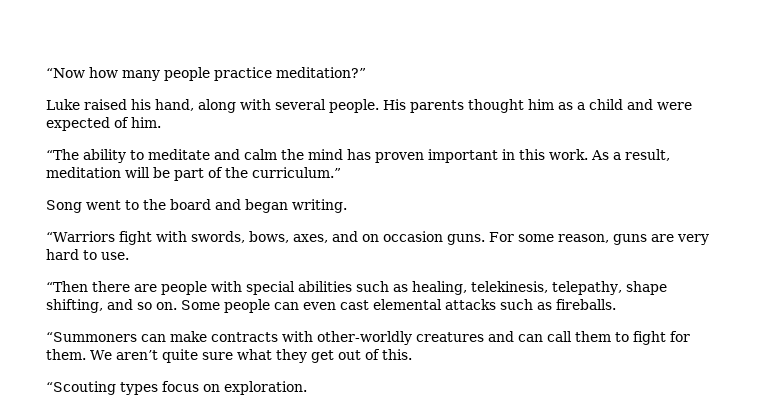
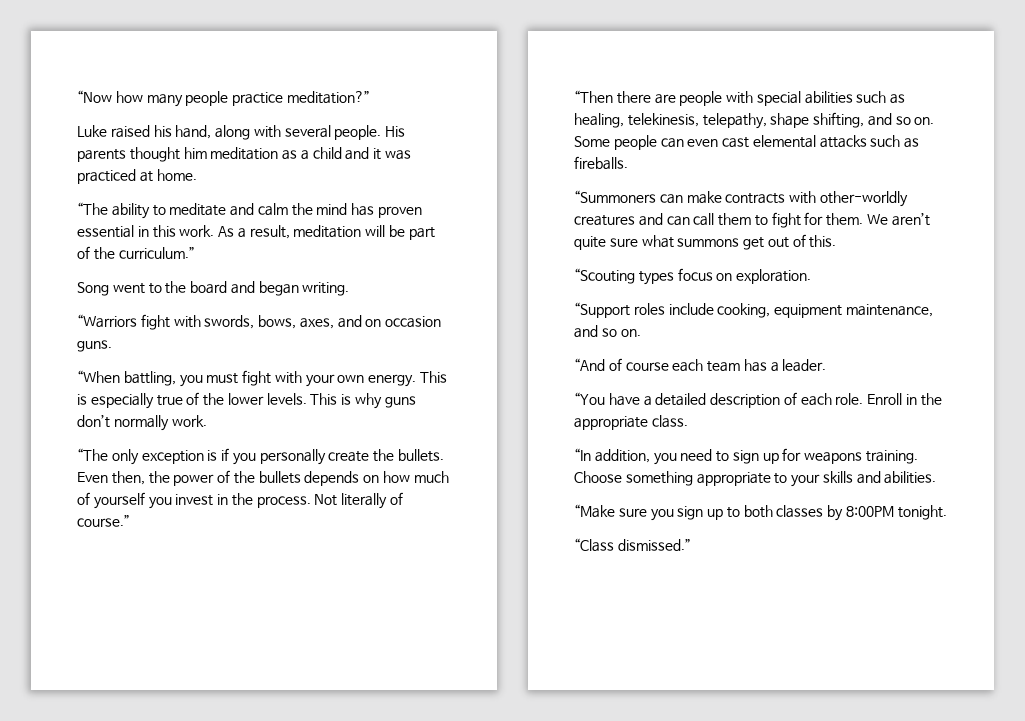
(554, 104) none -> [210,147,279,160] meditation
[657,102,692,110] [46,117,161,131] were expected of him. -> [373,148,412,160] [77,169,197,184] it was practiced at home.
[428,149,498,163] important -> [77,225,134,238] essential
[488,232,709,245] [46,249,129,260] For some reason, guns are very hard to use. -> [77,370,448,387] [77,392,416,409] [77,414,207,431] [77,448,445,465] [77,470,449,486] [77,492,404,509] [77,514,130,527] // “When battling, you must fight with your own energy. This is especially true of the lower levels. This is why guns don’t normally work. // “The only exception is if you personally create the bullets. Even then, the power of the bullets depends on how much of yourself you invest in the process. Not literally of course.”
[275,349,307,363] they -> [677,238,740,247] summons
(307, 388) none -> [574,302,933,318] [574,325,641,338] [574,358,827,372] [574,392,942,408] [574,415,688,430] [574,448,919,465] [574,471,937,487] [574,504,947,521] [574,538,691,552] // “Support roles include cooking, equipment maintenance, and so on. // “And of course each team has a leader. // “You have a detailed description of each role. Enroll in the appropriate class. // “In addition, you need to sign up for weapons training. Choose something appropriate to your skills and abilities. // “Make sure you sign up to both classes by 8:00PM tonight. // “Class dismissed.”

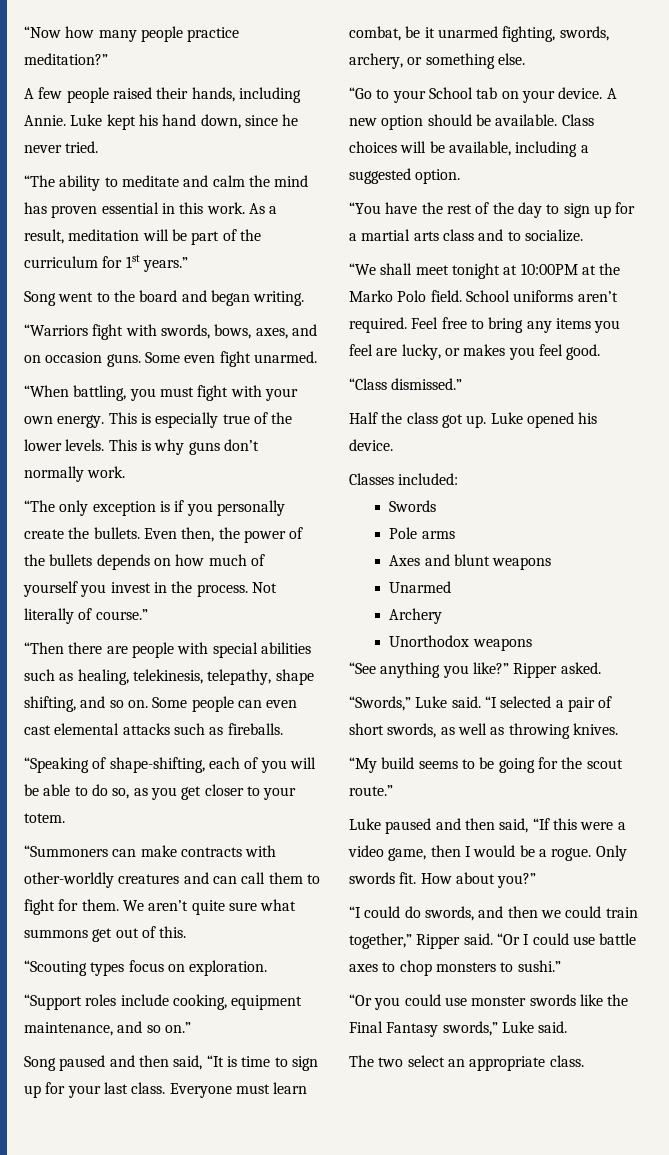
[77,125,406,140] [77,147,412,162] [77,169,197,184] Luke raised his hand, along with several people. His parents thought him meditation as a child and it was practiced at home. -> [24,87,301,103] [24,114,299,130] [24,141,99,153] A few people raised their hands, including Annie. Luke kept his hand down, since he never tried.
[118,246,195,259] curriculum.” -> [24,255,188,272] curriculum for 1st years.”
(112, 346) none -> [144,351,317,367] Some even fight unarmed.
(628, 163) none -> [24,757,316,773] [24,784,297,800] [24,813,65,823] // “Speaking of shape-shifting, each of you will be able to do so, as you get closer to your totem.
[620,329,641,337] [574,358,827,372] [574,392,942,408] [574,415,688,430] [574,448,919,465] [574,471,937,487] [574,504,947,521] [574,538,691,552] on. // “And of course each team has a leader. // “You have a detailed description of each role. Enroll in the appropriate class. // “In addition, you need to sign up for weapons training. Choose something appropriate to your skills and abilities. // “Make sure you sign up to both classes by 8:00PM tonight. // “Class dismissed.” -> [164,1022,191,1033] [24,1055,318,1071] [24,1082,308,1098] [349,26,609,42] [349,53,525,69] [349,87,617,103] [349,114,594,130] [349,141,589,157] [349,168,461,184] [349,202,636,218] [349,229,583,242] [349,263,621,279] [349,290,618,302] [349,317,621,333] [349,344,601,360] [349,378,463,390] [349,412,598,428] [349,439,393,451] [349,473,459,485] [389,500,437,512] [389,527,455,539] [389,554,552,570] [389,581,452,593] [389,608,443,624] [389,635,532,651] [349,662,601,678] [349,696,613,712] [349,723,618,739] [349,757,623,773] [349,785,393,796] [349,818,626,834] [348,845,627,861] [349,872,537,888] [349,906,638,921] [349,933,637,949] [349,960,561,976] [349,994,629,1010] [349,1021,568,1037] [349,1055,584,1071] on.” // Song paused and then said, “It is time to sign up for your last class. Everyone must learn combat, be it unarmed fighting, swords, archery, or something else. // “Go to your School tab on your device. A new option should be available. Class choices will be available, including a suggested option. // “You have the rest of the day to sign up for a martial arts class and to socialize. // “We shall meet tonight at 10:00PM at the Marko Polo field. School uniforms aren’t required. Feel free to bring any items you feel are lucky, or makes you feel good. // “Class dismissed.” // Half the class got up. Luke opened his device. // Classes included: // Swords // Pole arms // Axes and blunt weapons // Unarmed // Archery // Unorthodox weapons // “See anything you like?” Ripper asked. // “Swords,” Luke said. “I selected a pair of short swords, as well as throwing knives. // “My build seems to be going for the scout route.” // Luke paused and then said, “If this were a video game, then I would be a rogue. Only swords fit. How about you?” // “I could do swords, and then we could train together,” Ripper said. “Or I could use battle axes to chop monsters to sushi.” // “Or you could use monster swords like the Final Fantasy swords,” Luke said. // The two select an appropriate class.

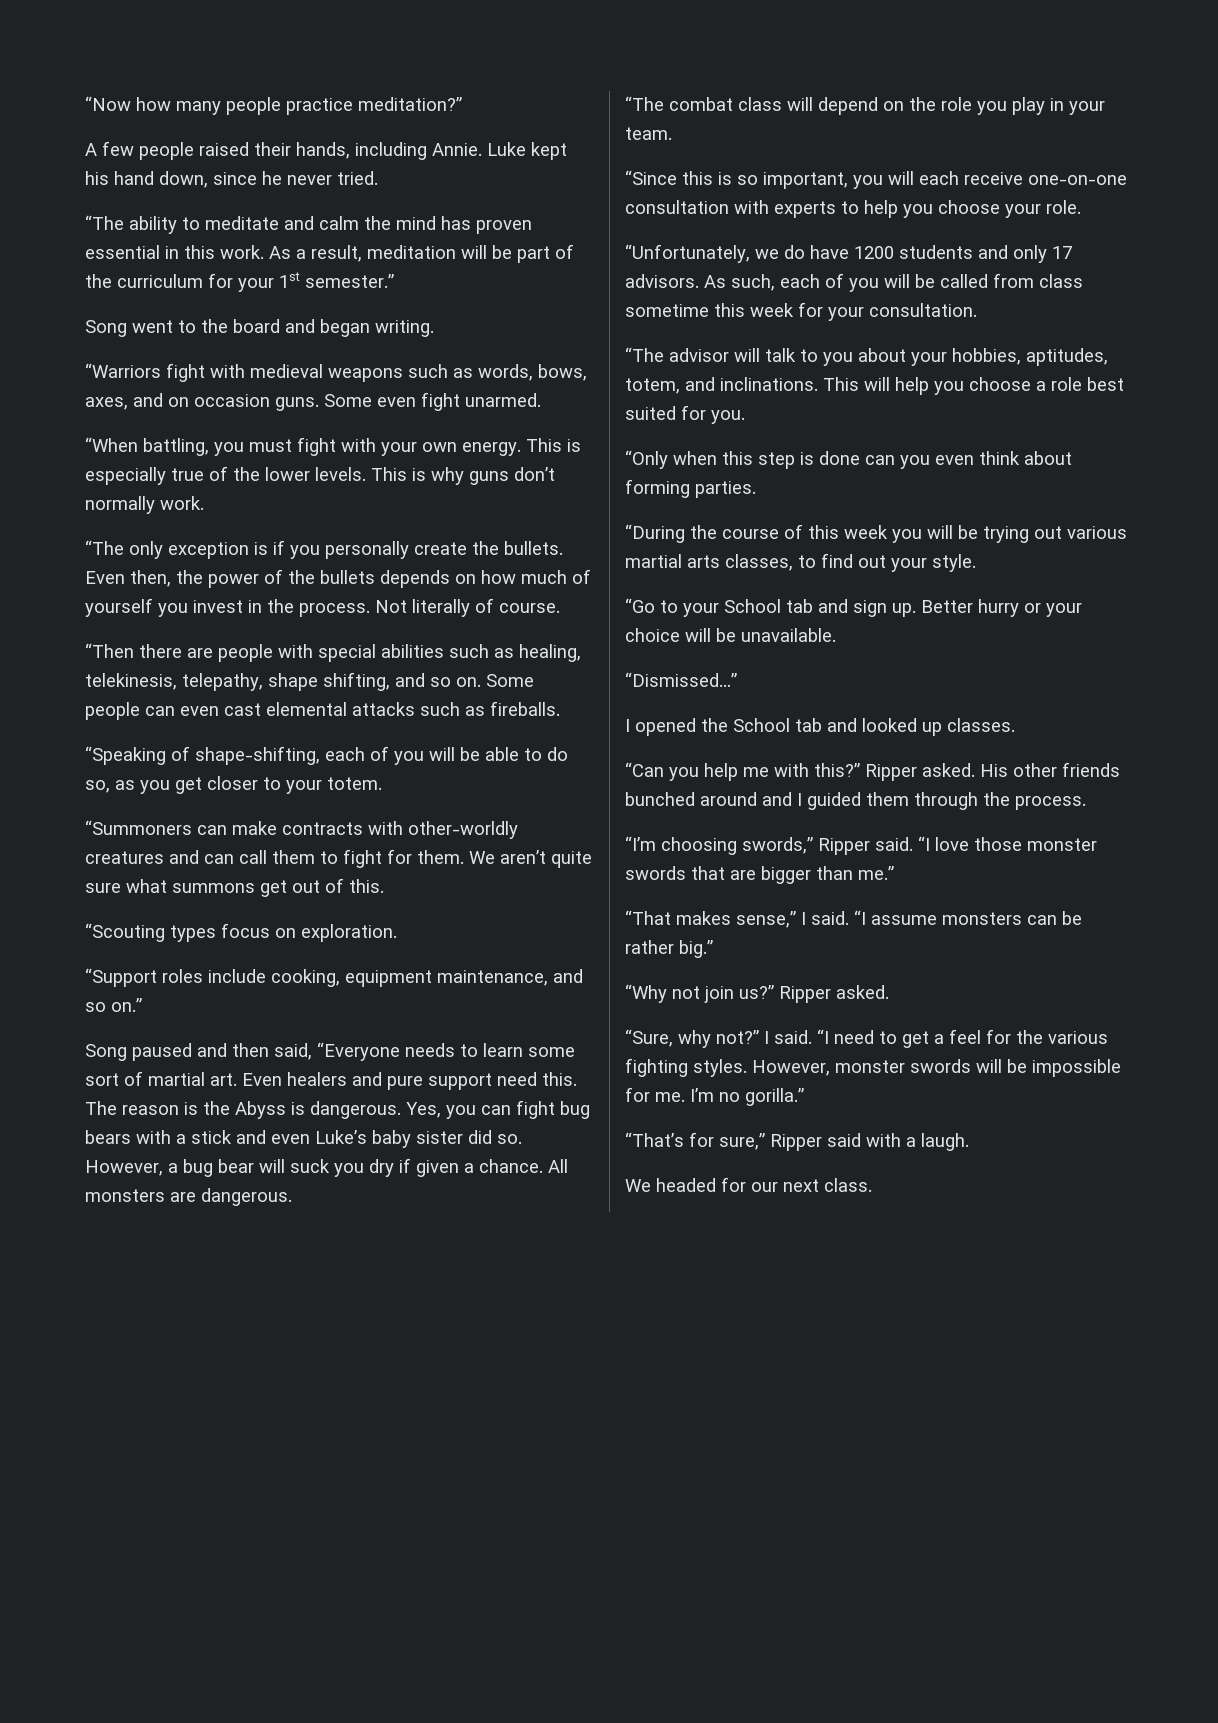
[125,255,188,272] 1st years.” -> [238,272,394,292] your 1st semester.”
[160,324,210,339] swords, -> [250,364,533,382] medieval weapons such as words,
[95,609,148,620] course.” -> [499,603,560,613] course.
[206,1055,318,1071] [24,1082,308,1098] [349,26,609,42] [349,53,525,69] “It is time to sign up for your last class. Everyone must learn combat, be it unarmed fighting, swords, archery, or something else. -> [317,1042,575,1061] [85,1071,577,1090] [85,1100,590,1119] [85,1130,522,1148] [85,1158,568,1177] [85,1188,292,1206] [625,96,1105,115] [625,127,672,140] [625,170,1127,189] [625,200,1081,218] [625,244,1072,263] [625,273,1083,292] [625,302,977,321] [625,347,1108,366] [625,377,1124,395] [625,405,745,424] [625,450,1072,469] [625,479,756,498] [625,524,1127,543] [625,553,976,572] “Everyone needs to learn some sort of martial art. Even healers and pure support need this. The reason is the Abyss is dangerous. Yes, you can fight bug bears with a stick and even Luke’s baby sister did so. However, a bug bear will suck you dry if given a chance. All monsters are dangerous. // “The combat class will depend on the role you play in your team. // “Since this is so important, you will each receive one-on-one consultation with experts to help you choose your role. // “Unfortunately, we do have 1200 students and only 17 advisors. As such, each of you will be called from class sometime this week for your consultation. // “The advisor will talk to you about your hobbies, aptitudes, totem, and inclinations. This will help you choose a role best suited for you. // “Only when this step is done can you even think about forming parties. // “During the course of this week you will be trying out various martial arts classes, to find out your style.
[501,87,617,103] [349,114,594,130] [349,141,589,157] [349,168,461,184] [349,202,636,218] [349,229,583,242] [349,263,621,279] [349,290,618,302] [349,317,621,333] [349,344,601,360] [349,378,463,390] [349,412,598,428] [349,439,393,451] [349,473,459,485] [389,500,437,512] [389,527,455,539] [389,554,552,570] [389,581,452,593] [389,608,443,624] [389,635,532,651] [349,662,601,678] [349,696,613,712] [349,723,618,739] [349,757,623,773] [349,785,393,796] [349,818,626,834] [348,845,627,861] [349,872,537,888] [349,906,638,921] [349,933,637,949] [349,960,561,976] [349,994,629,1010] [349,1021,568,1037] [349,1055,546,1071] on your device. A new option should be available. Class choices will be available, including a suggested option. // “You have the rest of the day to sign up for a martial arts class and to socialize. // “We shall meet tonight at 10:00PM at the Marko Polo field. School uniforms aren’t required. Feel free to bring any items you feel are lucky, or makes you feel good. // “Class dismissed.” // Half the class got up. Luke opened his device. // Classes included: // Swords // Pole arms // Axes and blunt weapons // Unarmed // Archery // Unorthodox weapons // “See anything you like?” Ripper asked. // “Swords,” Luke said. “I selected a pair of short swords, as well as throwing knives. // “My build seems to be going for the scout route.” // Luke paused and then said, “If this were a video game, then I would be a rogue. Only swords fit. How about you?” // “I could do swords, and then we could train together,” Ripper said. “Or I could use battle axes to chop monsters to sushi.” // “Or you could use monster swords like the Final Fantasy swords,” Luke said. // The two select an appropriate -> [818,599,1082,617] [625,628,836,642] [625,672,737,687] [625,718,1015,736] [625,762,1120,781] [625,792,1086,810] [625,836,1097,855] [625,866,894,884] [625,910,1082,928] [625,940,713,958] [625,984,889,1003] [625,1029,1108,1048] [625,1058,1121,1077] [625,1087,804,1106] [625,1132,969,1151] [625,1177,819,1192] and sign up. Better hurry or your choice will be unavailable. // “Dismissed…” // I opened the School tab and looked up classes. // “Can you help me with this?” Ripper asked. His other friends bunched around and I guided them through the process. // “I’m choosing swords,” Ripper said. “I love those monster swords that are bigger than me.” // “That makes sense,” I said. “I assume monsters can be rather big.” // “Why not join us?” Ripper asked. // “Sure, why not?” I said. “I need to get a feel for the various fighting styles. However, monster swords will be impossible for me. I’m no gorilla.” // “That’s for sure,” Ripper said with a laugh. // We headed for our next

